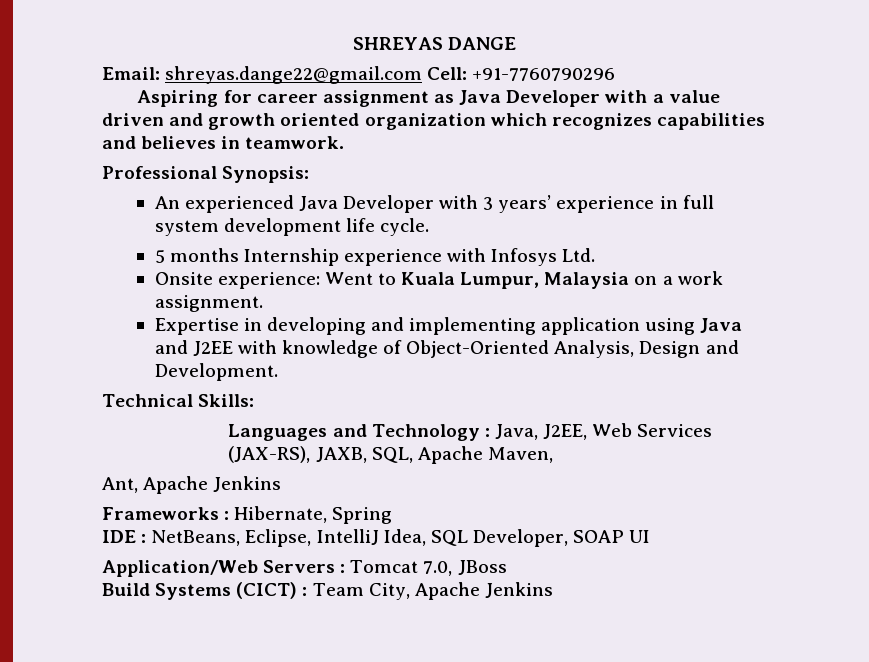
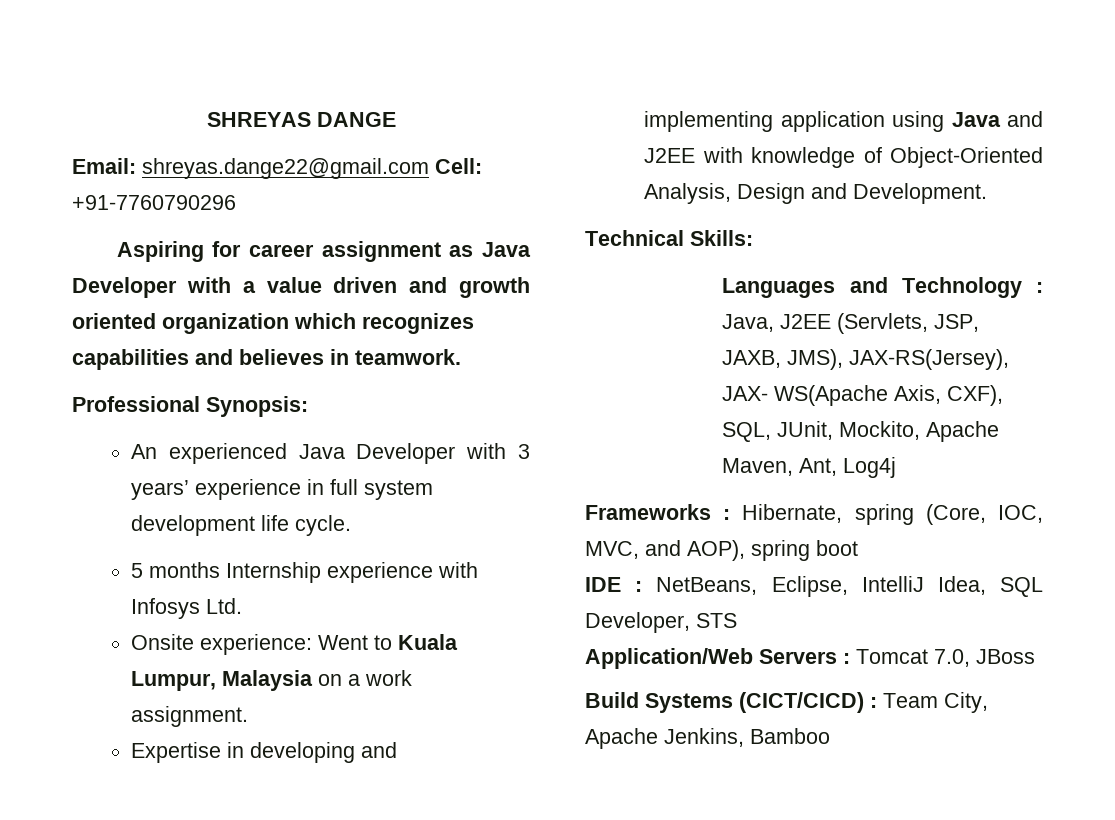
[543,423,713,440] [228,446,413,463] J2EE, Web Services (JAX-RS), JAXB, SQL, -> [780,313,980,334] [722,349,1010,370] [722,385,1004,406] [722,421,921,442] J2EE (Servlets, JSP, JAXB, JMS), JAX-RS(Jersey), JAX- WS(Apache Axis, CXF), SQL, JUnit, Mockito,
[102,476,282,494] // Ant, Apache Jenkins -> [799,457,897,478] Ant, Log4j
[332,507,393,524] Spring -> [854,504,1043,525] [585,540,858,561] spring (Core, IOC, MVC, and AOP), spring boot
[573,530,651,543] SOAP UI -> [696,613,737,628] STS
[236,582,298,599] (CICT) -> [739,692,864,713] (CICT/CICD)
[484,582,553,598] Jenkins -> [664,728,830,747] Jenkins, Bamboo

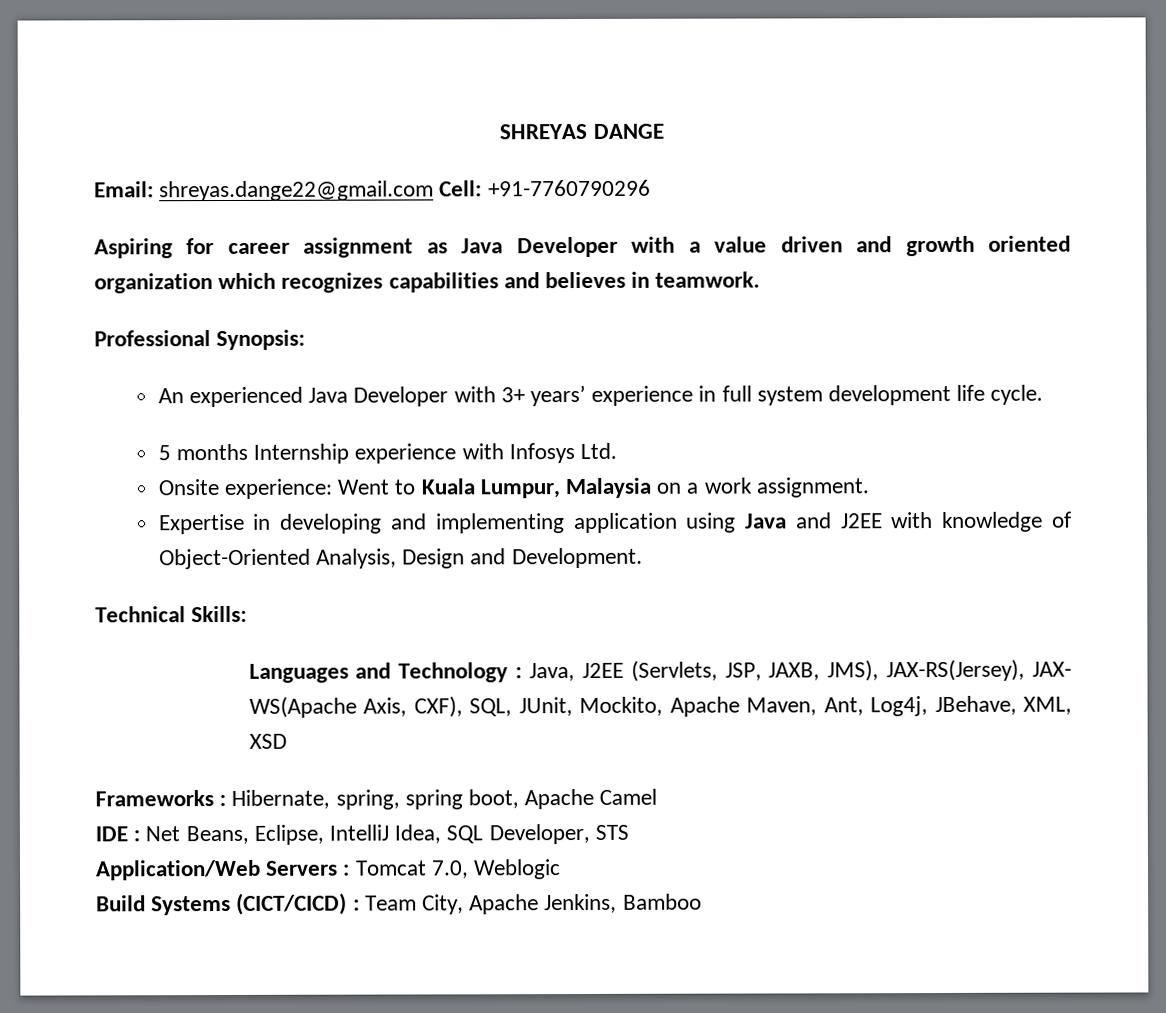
[518,444,530,459] 3 -> [500,387,525,403] 3+
[843,457,897,478] Log4j -> [870,695,1072,717] [248,733,287,749] Log4j, JBehave, XML, XSD
[854,504,1043,525] [585,540,858,561] spring (Core, IOC, MVC, and AOP), spring boot -> [335,788,658,810] spring, spring boot, Apache Camel
[656,577,758,595] NetBeans, -> [145,825,249,845] Net Beans,
[976,649,1035,664] JBoss -> [473,859,562,880] Weblogic

